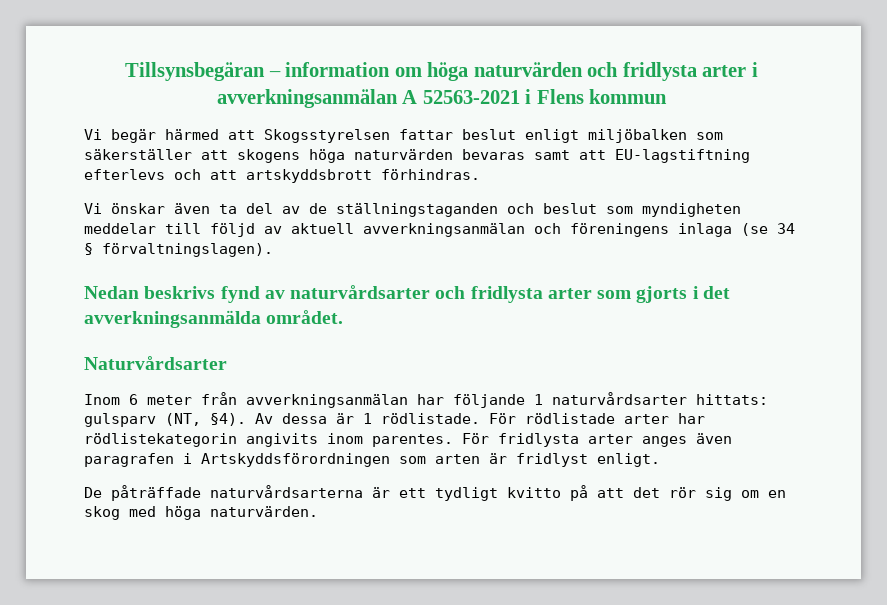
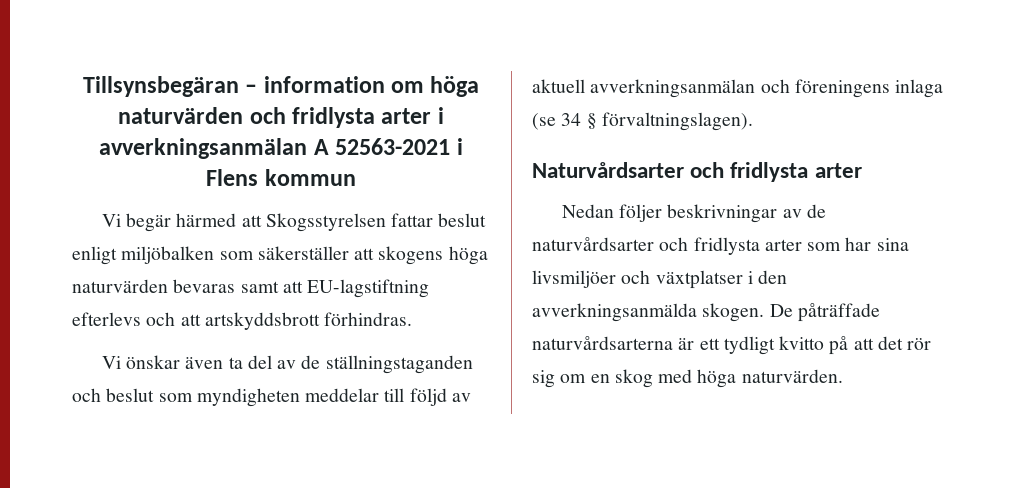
[84,286,285,303] Nedan beskrivs fynd av -> [532,162,862,182] [561,204,826,223] Naturvårdsarter och fridlysta arter // Nedan följer beskrivningar av de
[636,286,730,303] [84,310,344,328] [84,356,227,370] [84,392,768,408] [84,413,705,427] [84,433,732,447] [84,453,660,467] gjorts i det avverkningsanmälda området. // Naturvårdsarter // Inom 6 meter från avverkningsanmälan har följande 1 naturvårdsarter hittats: gulsparv (NT, §4). Av dessa är 1 rödlistade. För rödlistade arter har rödlistekategorin angivits inom parentes. För fridlysta arter anges även paragrafen i Artskyddsförordningen som arten är fridlyst enligt. // -> [845,237,909,251] [532,270,788,289] [532,303,765,322] har sina livsmiljöer och växtplatser i den avverkningsanmälda skogen.

